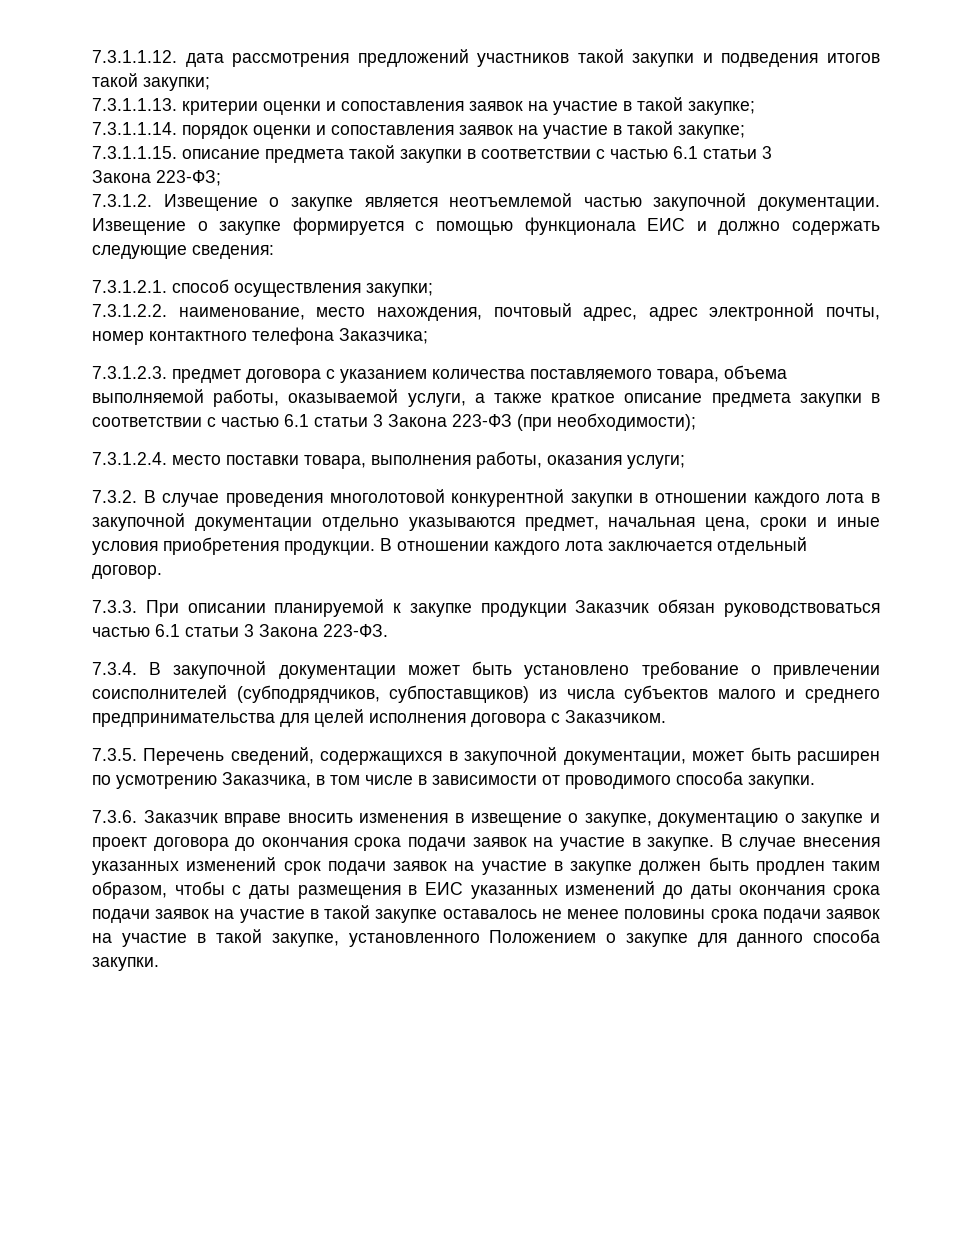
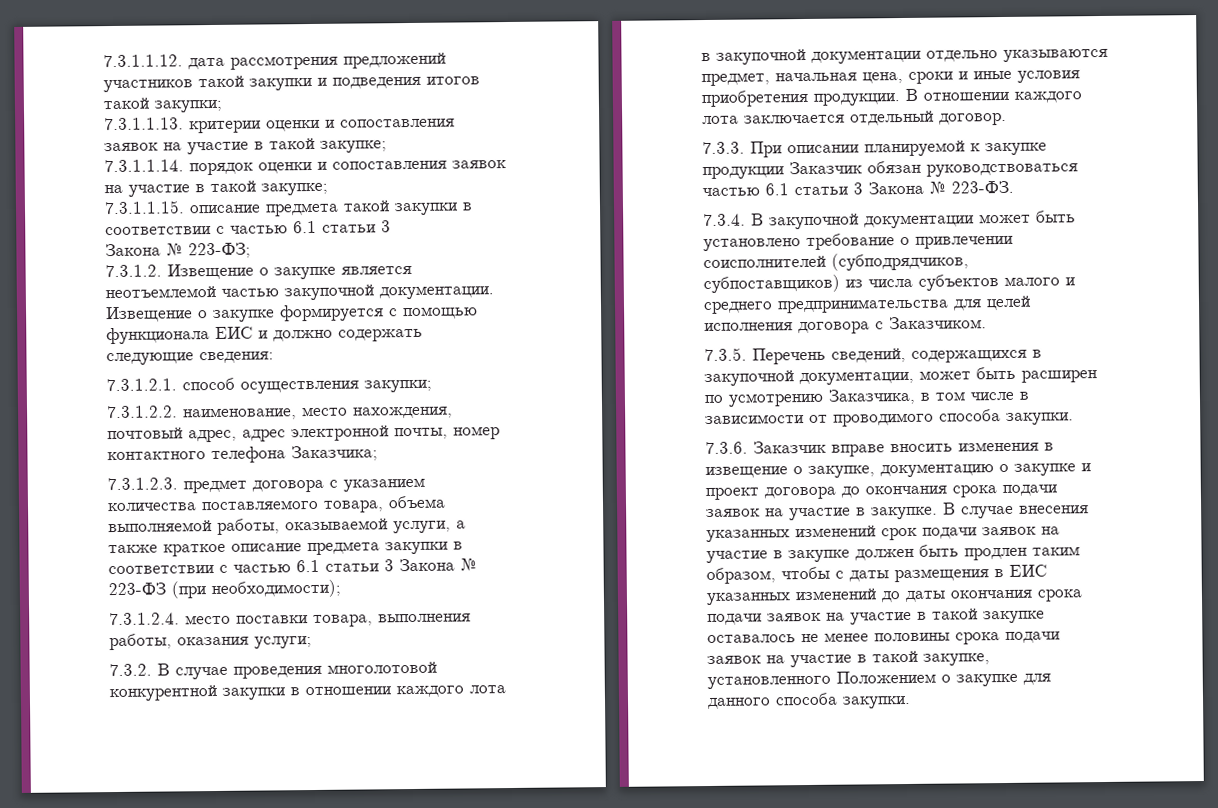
(151, 176) none -> [166,243,183,256] №
(447, 420) none -> [460,558,477,571] №
(318, 630) none -> [929,181,946,194] №

